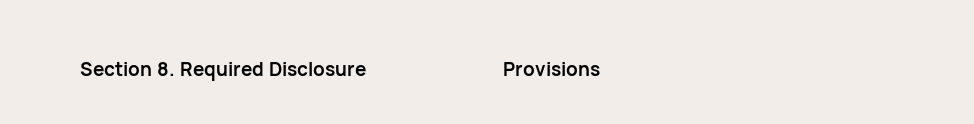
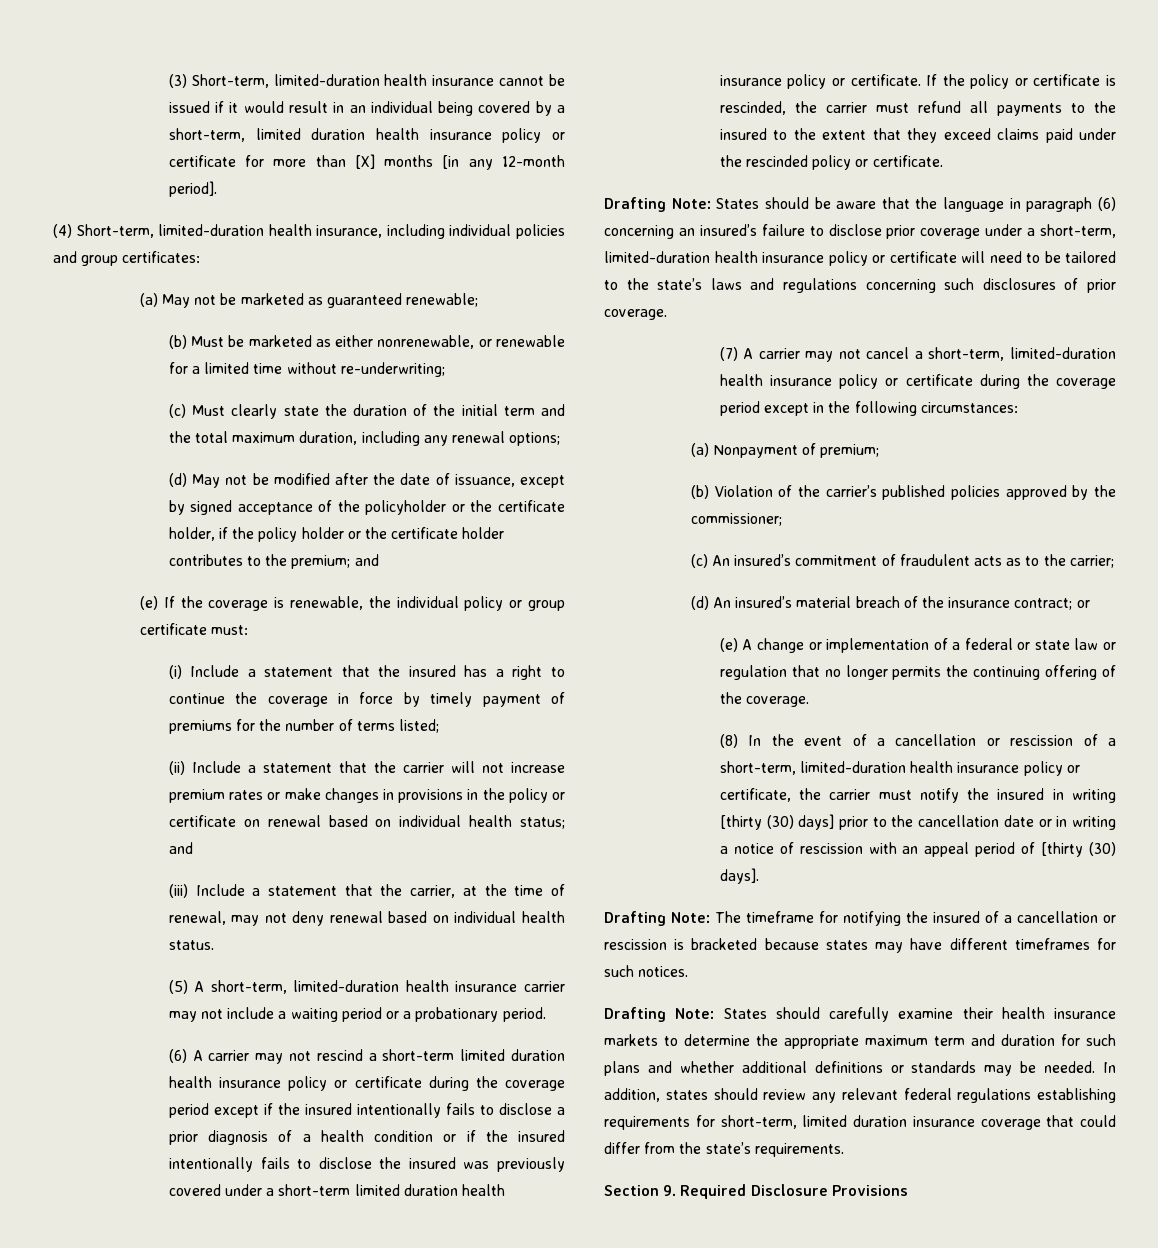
[80,62,176,76] Section 8. -> [168,74,565,88] [168,101,565,116] [168,128,565,143] [168,154,565,170] [168,181,217,197] [53,224,565,239] [53,251,201,266] [139,293,479,308] [168,335,565,349] [168,362,445,377] [168,404,565,419] [168,431,561,446] [168,473,565,488] [168,500,565,515] [168,527,505,542] [168,554,379,569] [139,596,565,611] [139,623,249,635] [168,665,565,680] [168,692,565,707] [168,719,440,734] [168,761,565,775] [168,788,565,803] [168,815,565,829] [168,842,193,854] [168,884,565,898] [168,911,565,926] [168,940,214,950] [168,980,565,994] [168,1007,546,1022] [168,1049,565,1064] [168,1076,565,1091] [168,1103,565,1118] [168,1130,565,1145] [168,1157,565,1172] [168,1184,506,1196] [719,74,1116,89] [719,101,1116,116] [719,128,1116,143] [719,155,943,170] [604,197,1116,212] [604,224,1116,239] [604,251,1116,266] [604,278,1116,293] [604,309,667,320] [719,347,1116,362] [719,374,1116,389] [719,401,1018,416] [690,443,880,458] [690,485,1116,500] [690,513,782,526] [690,554,1114,568] [690,596,1090,610] [719,638,1116,653] [719,665,1116,680] [719,692,810,707] [719,734,1116,748] [719,761,1080,776] [719,788,1116,803] [719,814,1116,830] [719,842,1116,857] [719,868,759,884] [604,911,1116,926] [604,938,1116,953] [604,965,689,977] [604,1007,1116,1022] [604,1034,1116,1049] [604,1061,1116,1076] [604,1088,1116,1103] [604,1115,1116,1130] [604,1142,844,1157] [604,1185,677,1196] (3) Short-term, limited-duration health insurance cannot be issued if it would result in an individual being covered by a short-term, limited duration health insurance policy or certificate for more than [X] months [in any 12-month period]. // (4) Short-term, limited-duration health insurance, including individual policies and group certificates: // (a) May not be marketed as guaranteed renewable; // (b) Must be marketed as either nonrenewable, or renewable for a limited time without re-underwriting; // (c) Must clearly state the duration of the initial term and the total maximum duration, including any renewal options; // (d) May not be modified after the date of issuance, except by signed acceptance of the policyholder or the certificate holder, if the policy holder or the certificate holder contributes to the premium; and // (e) If the coverage is renewable, the individual policy or group certificate must: // (i) Include a statement that the insured has a right to continue the coverage in force by timely payment of premiums for the number of terms listed; // (ii) Include a statement that the carrier will not increase premium rates or make changes in provisions in the policy or certificate on renewal based on individual health status; and // (iii) Include a statement that the carrier, at the time of renewal, may not deny renewal based on individual health status. // (5) A short-term, limited-duration health insurance carrier may not include a waiting period or a probationary period. // (6) A carrier may not rescind a short-term limited duration health insurance policy or certificate during the coverage period except if the insured intentionally fails to disclose a prior diagnosis of a health condition or if the insured intentionally fails to disclose the insured was previously covered under a short-term limited duration health insurance policy or certificate. If the policy or certificate is rescinded, the carrier must refund all payments to the insured to the extent that they exceed claims paid under the rescinded policy or certificate. // Drafting Note: States should be aware that the language in paragraph (6) concerning an insured’s failure to disclose prior coverage under a short-term, limited-duration health insurance policy or certificate will need to be tailored to the state’s laws and regulations concerning such disclosures of prior coverage. // (7) A carrier may not cancel a short-term, limited-duration health insurance policy or certificate during the coverage period except in the following circumstances: // (a) Nonpayment of premium; // (b) Violation of the carrier’s published policies approved by the commissioner; // (c) An insured’s commitment of fraudulent acts as to the carrier; // (d) An insured’s material breach of the insurance contract; or // (e) A change or implementation of a federal or state law or regulation that no longer permits the continuing offering of the coverage. // (8) In the event of a cancellation or rescission of a short-term, limited-duration health insurance policy or certificate, the carrier must notify the insured in writing [thirty (30) days] prior to the cancellation date or in writing a notice of rescission with an appeal period of [thirty (30) days]. // Drafting Note: The timeframe for notifying the insured of a cancellation or rescission is bracketed because states may have different timeframes for such notices. // Drafting Note: States should carefully examine their health insurance markets to determine the appropriate maximum term and duration for such plans and whether additional definitions or standards may be needed. In addition, states should review any relevant federal regulations establishing requirements for short-term, limited duration insurance coverage that could differ from the state’s requirements. // Section 9.

